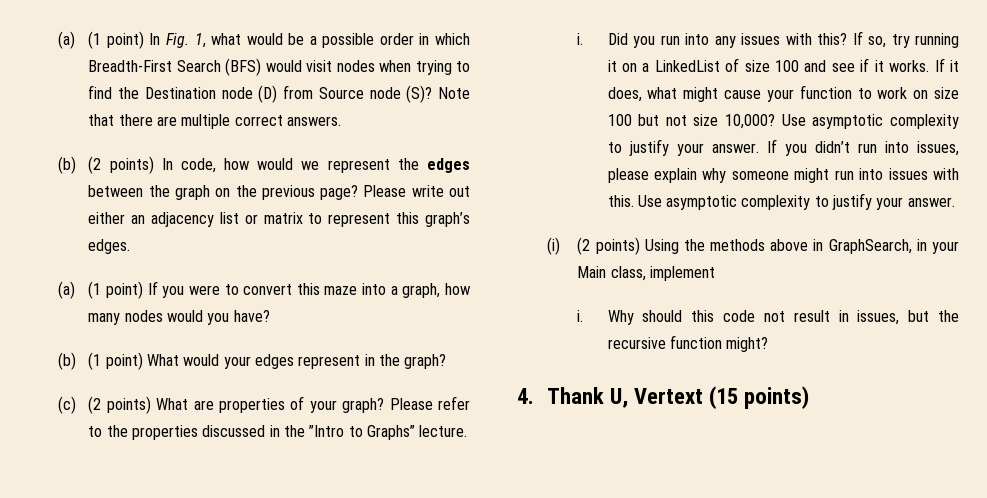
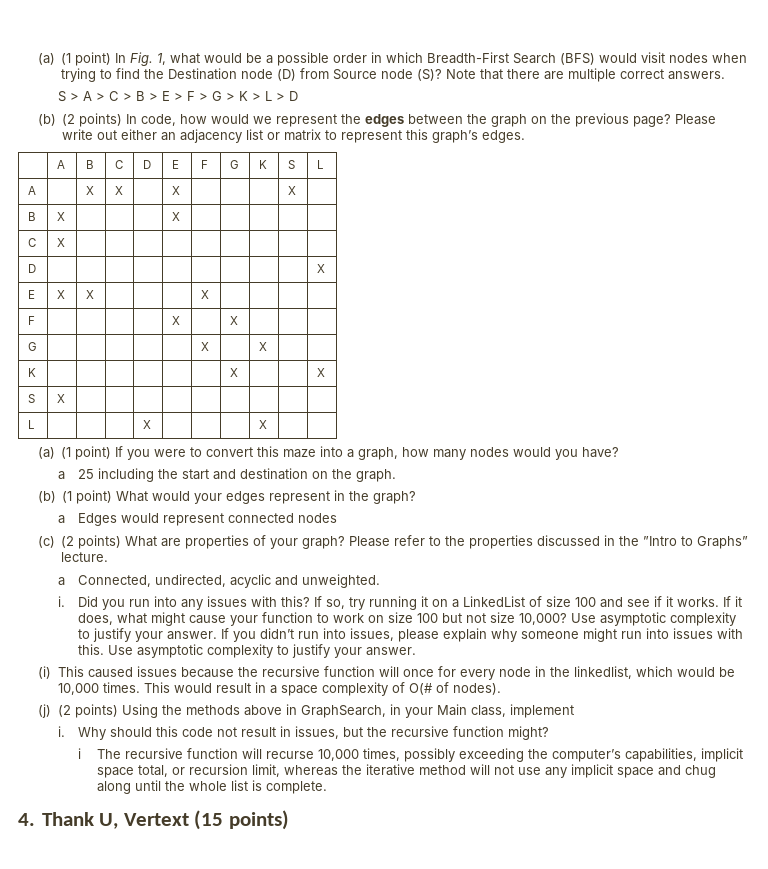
(341, 121) none -> [57,91,298,102] // S > A > C > B > E > F > G > K > L > D
(131, 246) none -> [56,160,65,169] [85,160,94,169] [114,160,123,169] [142,160,151,169] [171,160,179,169] [200,160,208,169] [229,160,239,169] [258,160,267,169] [287,160,295,169] [316,160,324,169] [27,186,36,195] [85,186,94,195] [114,186,123,195] [171,186,180,195] [287,186,296,195] [27,212,36,221] [56,212,65,221] [171,212,180,221] [27,238,36,247] [56,238,65,247] [27,264,36,273] [316,264,325,273] [27,290,35,299] [56,290,65,299] [85,290,94,299] [200,290,209,299] [27,316,35,325] [171,316,180,325] [229,316,238,325] [27,342,37,351] [200,342,209,351] [258,342,267,351] [27,368,36,377] [229,368,238,377] [316,368,325,377] [27,394,35,403] [56,394,65,403] [27,420,35,429] [142,420,151,429] [258,420,267,429] // | A | B | C | D | E | F | G | K | S | L // A | | X | X | | X | | | | X | // B | X | | | | X | | | | | // C | X | | | | | | | | | // D | | | | | | | | | | X // E | X | X | | | | X | | | | // F | | | | | X | | X | | | // G | | | | | | X | | X | | // K | | | | | | | X | | | X // S | X | | | | | | | | | // L | | | | X | | | | X | |
(270, 316) none -> [57,468,396,482] // a 25 including the start and destination on the graph.
(447, 361) none -> [57,513,337,526] // a Edges would represent connected nodes
(468, 431) none -> [57,574,380,588] // a Connected, undirected, acyclic and unweighted.
(561, 246) none -> [57,666,735,680] [57,682,501,696] [37,704,51,718] This caused issues because the recursive function will once for every node in the linkedlist, which would be 10,000 times. This would result in a space complexity of O(# of nodes). // (j)
(769, 344) none -> [77,748,744,762] [97,764,717,778] [97,780,328,794] // i The recursive function will recurse 10,000 times, possibly exceeding the computer’s capabilities, implicit space total, or recursion limit, whereas the iterative method will not use any implicit space and chug along until the whole list is complete.

